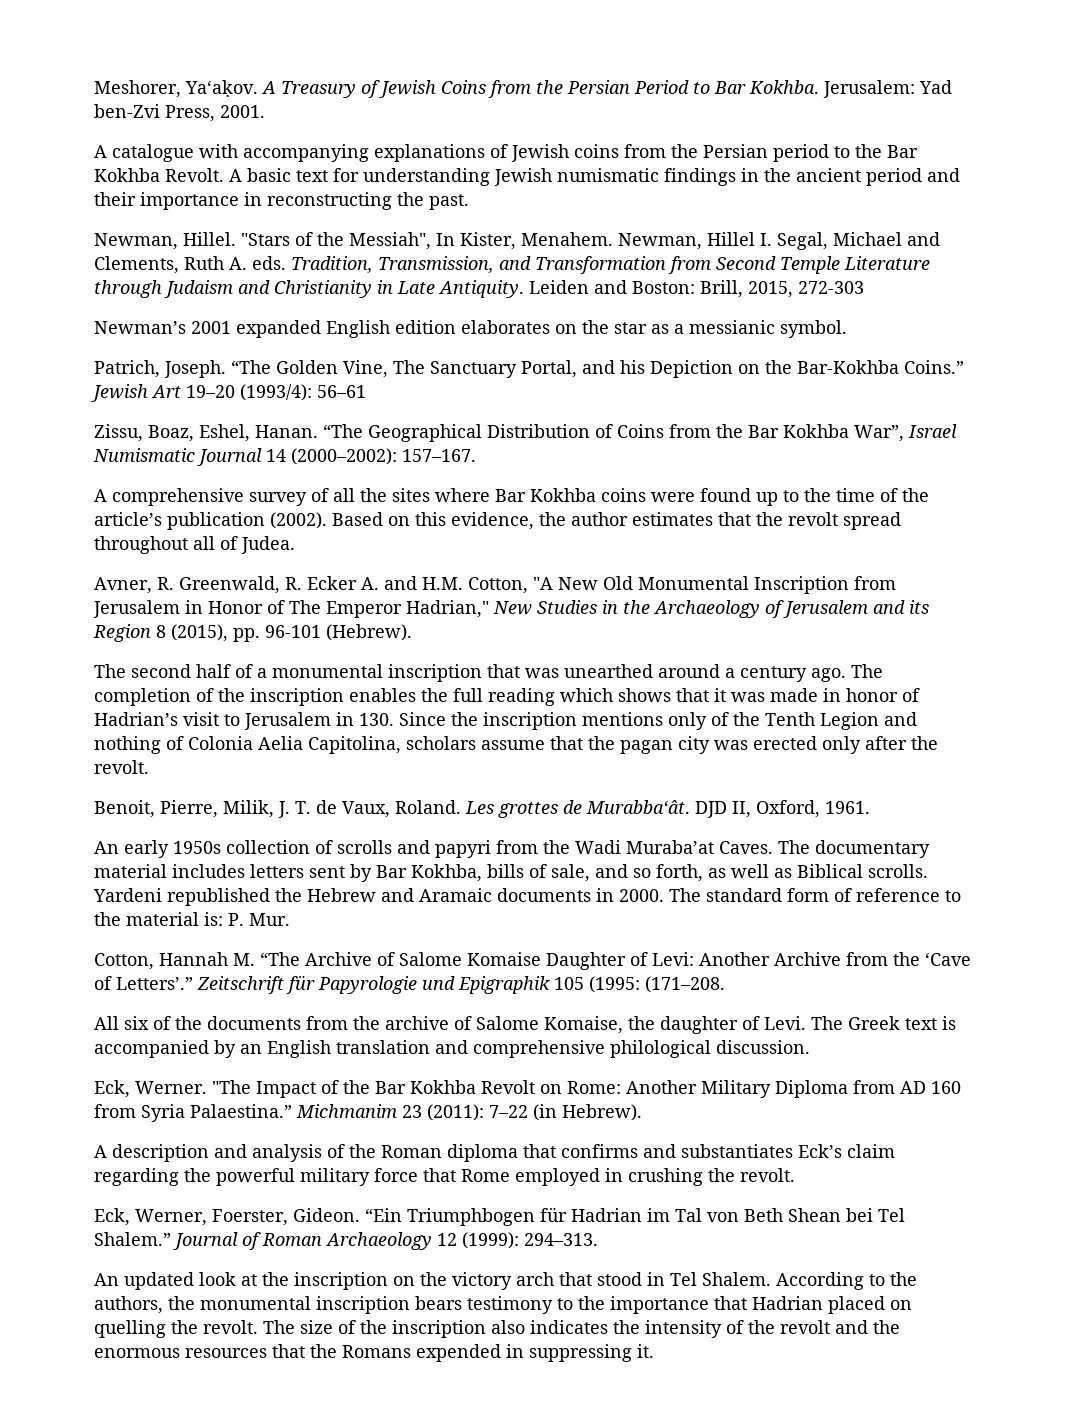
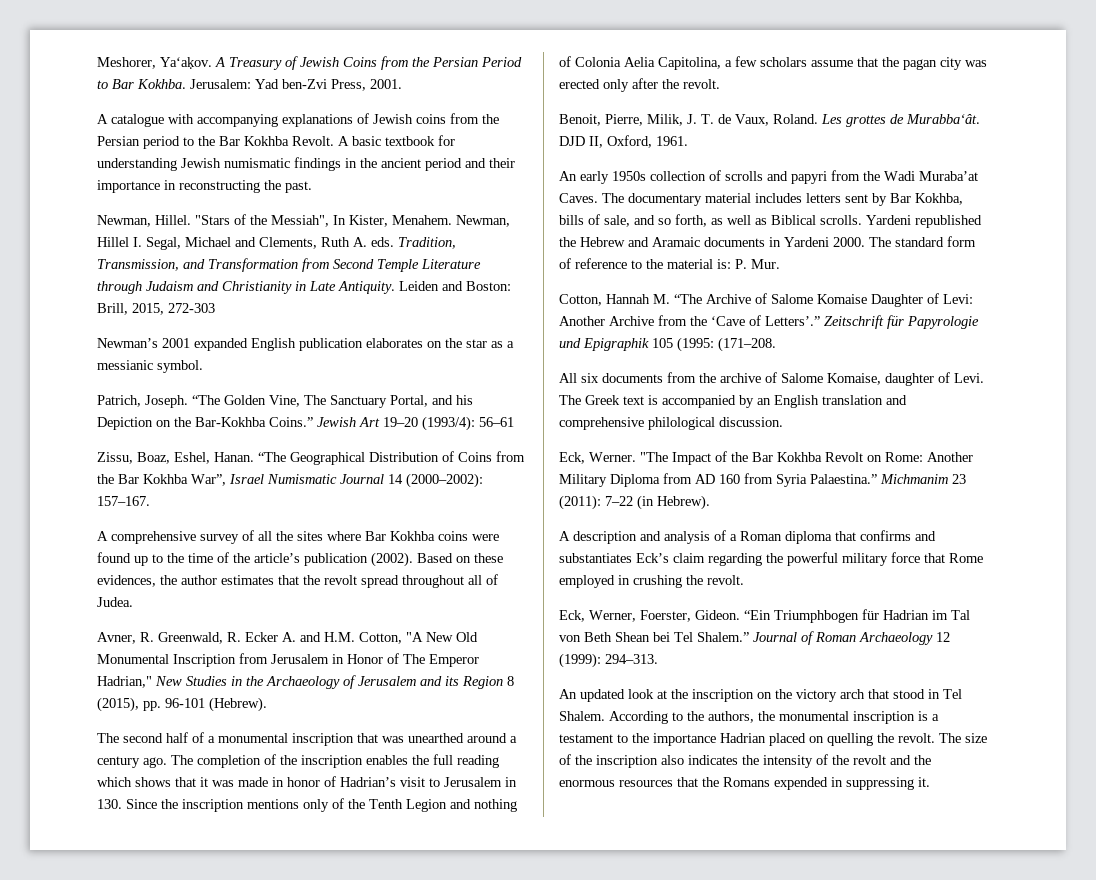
[296,170,328,182] text -> [385,136,435,146] textbook
[395,320,456,334] edition -> [299,338,363,351] publication
[415,512,534,530] this evidence, -> [474,553,503,563] [97,575,156,587] these evidences,
(401, 745) none -> [725,56,757,67] a few
(614, 895) none -> [784,237,829,247] Yardeni
[153,1016,202,1030] of the -> (599, 378) none
[628,1016,655,1030] the -> (881, 379) none
[349,1144,376,1158] the -> [730,534,737,541] a
[415,1296,553,1314] bears testimony -> [918,711,939,721] [559,734,613,743] is a testament
[714,1296,747,1310] that -> (716, 739) none

